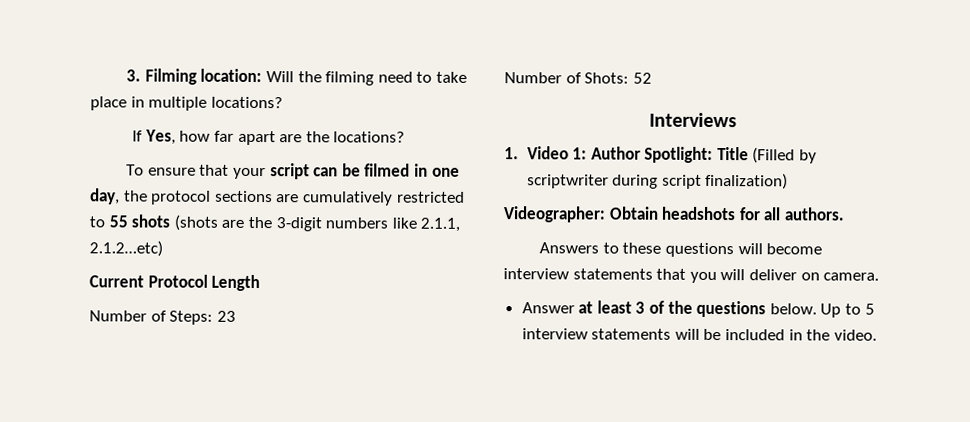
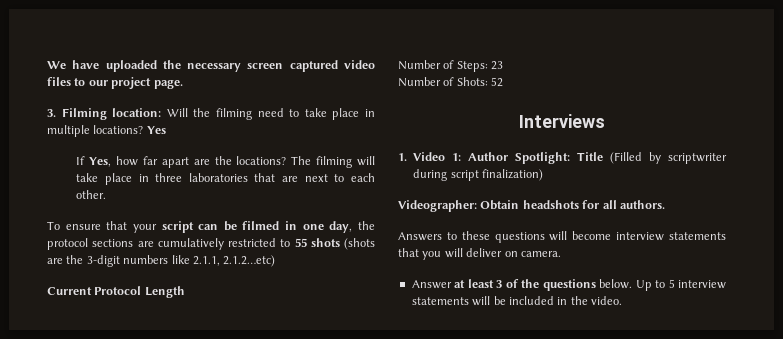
(126, 75) none -> [47,60,375,72] [47,77,183,89] We have uploaded the necessary screen captured video files to our project page. //
(283, 102) none -> [146,126,166,134] Yes
(406, 137) none -> [291,156,375,168] [76,173,375,185] [76,190,107,199] The filming will take place in three laboratories that are next to each other.

